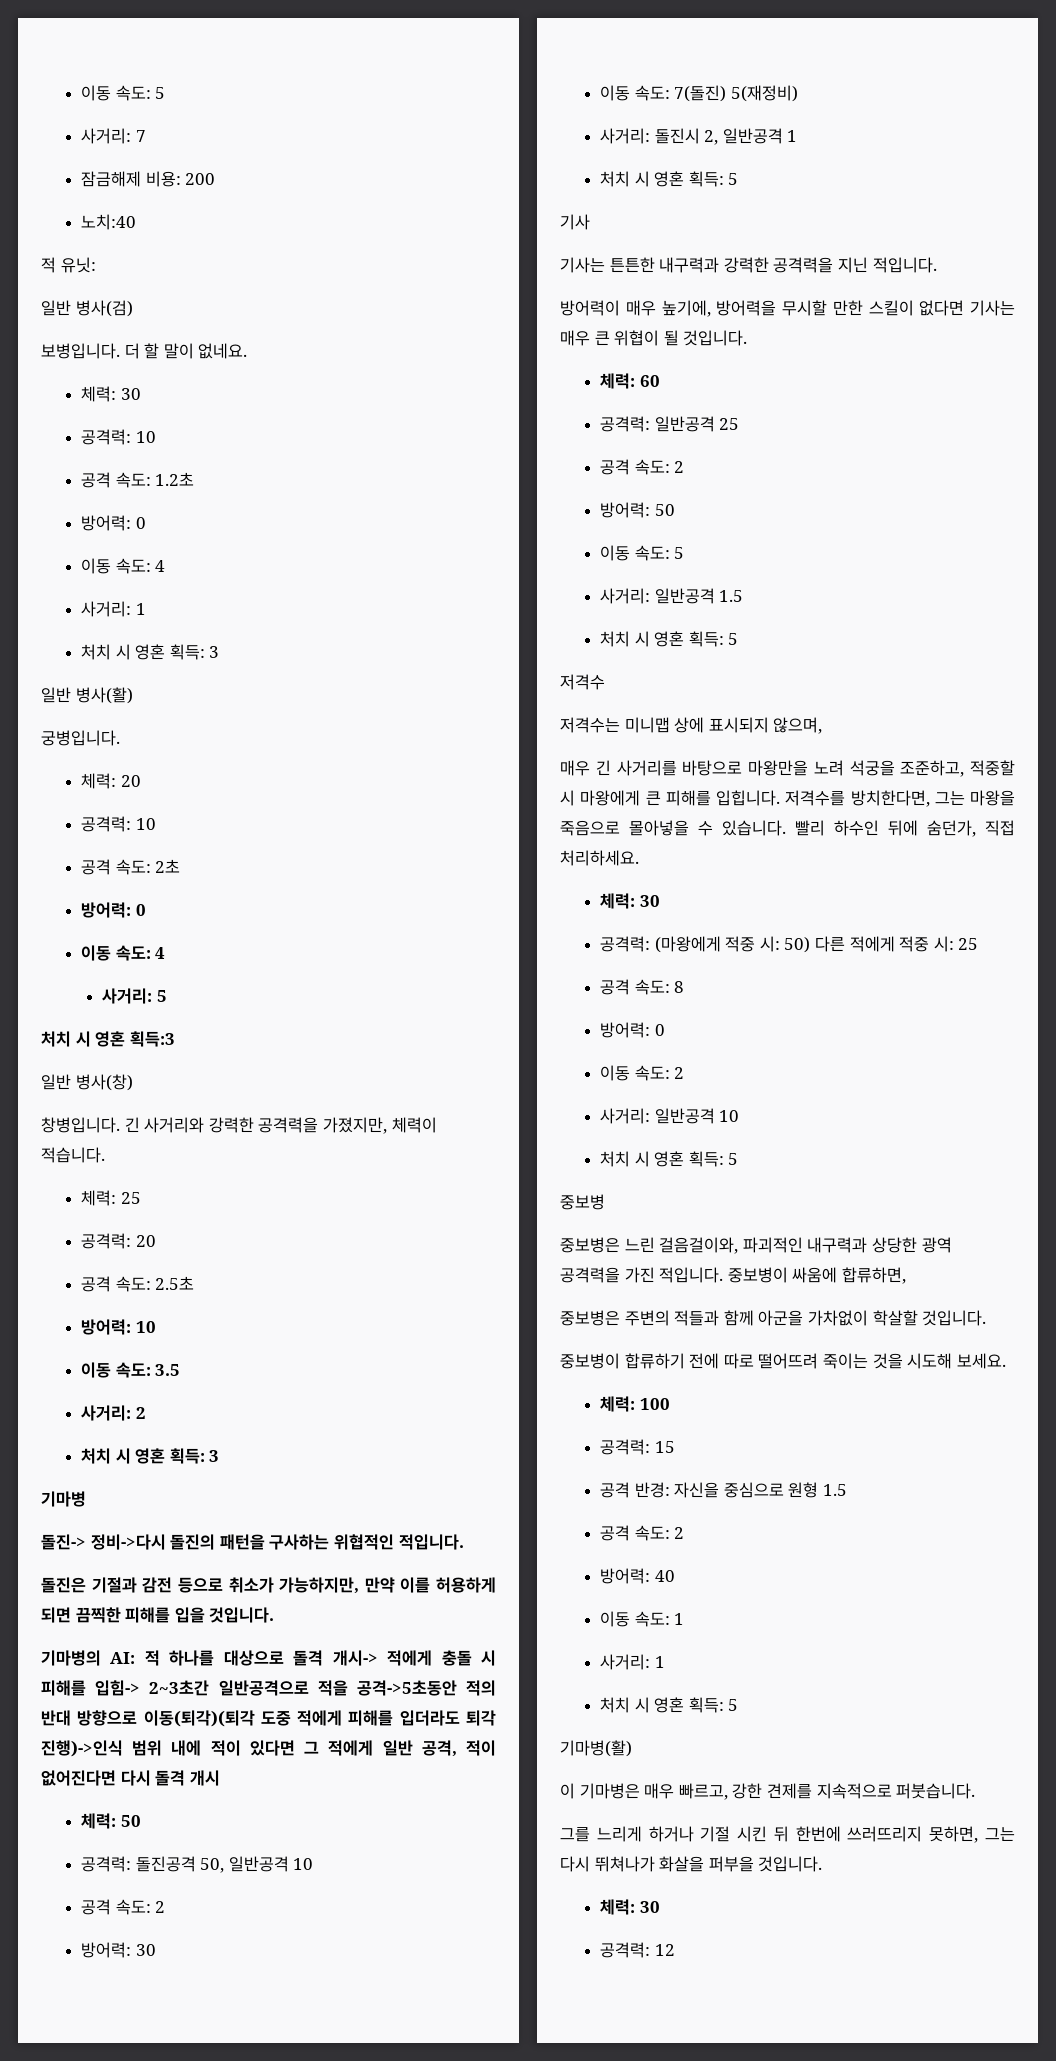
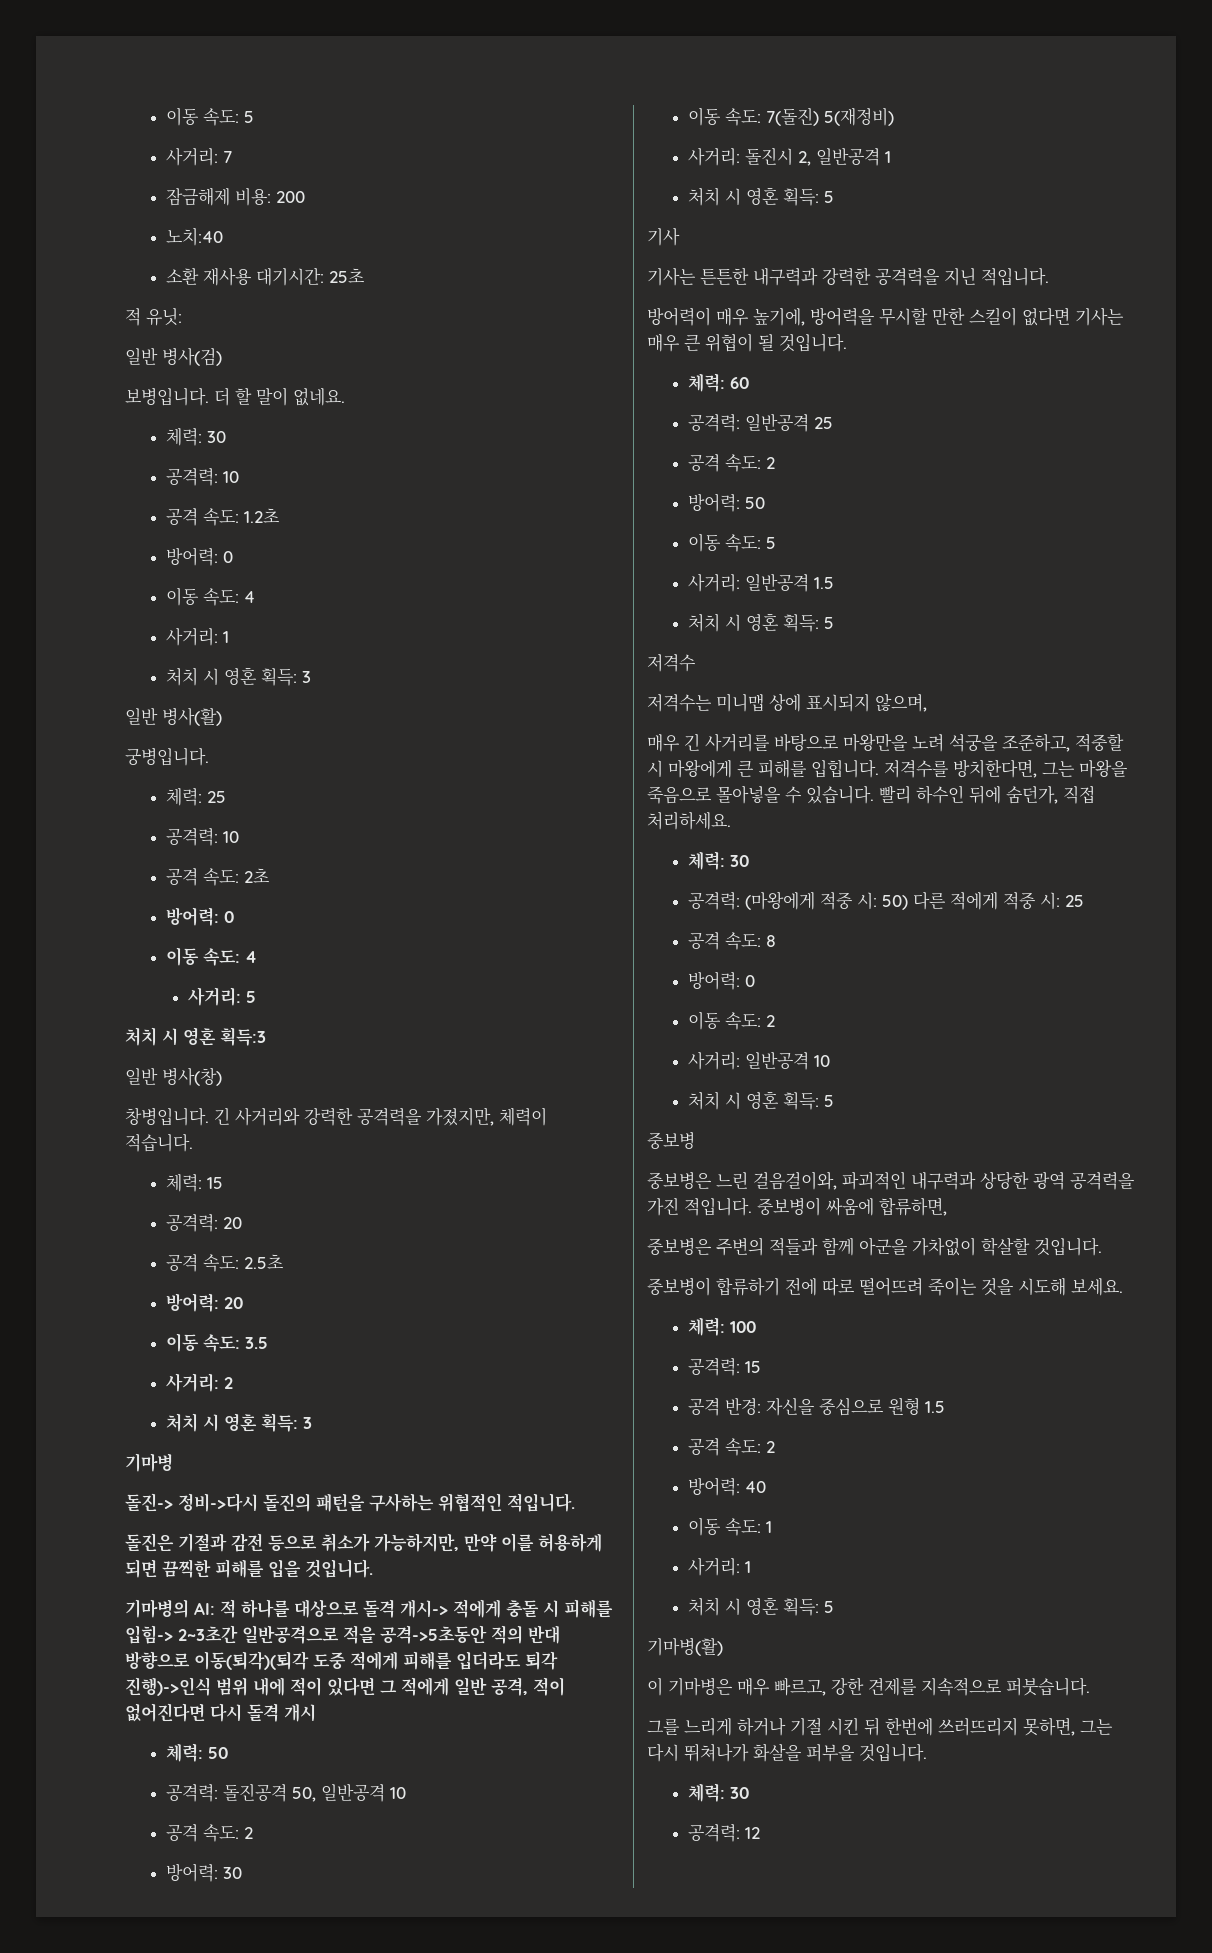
(137, 222) none -> [165,267,365,286] // 소환 재사용 대기시간: 25초
[120,775,141,787] 20 -> [206,791,226,803] 25
[120,1192,141,1204] 25 -> [206,1177,223,1189] 15
[135,1321,156,1333] 10 -> [223,1297,243,1309] 20

